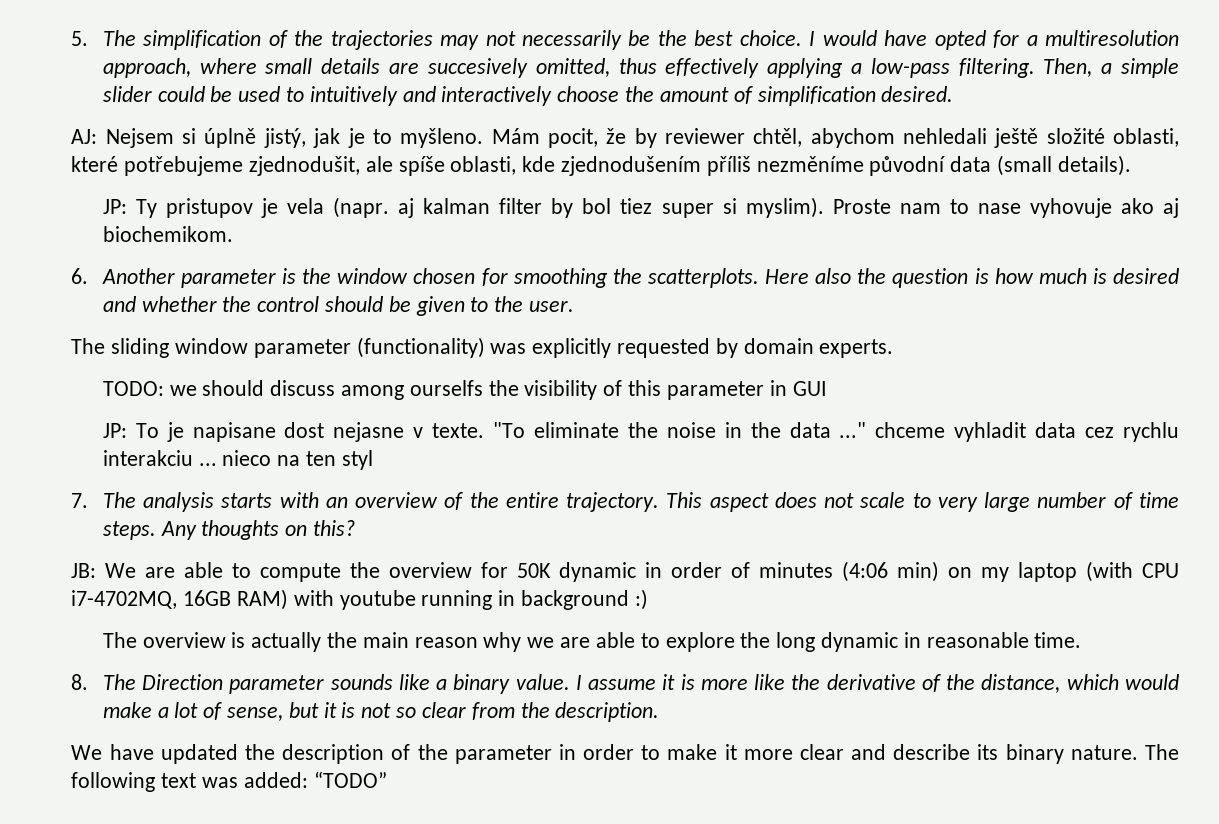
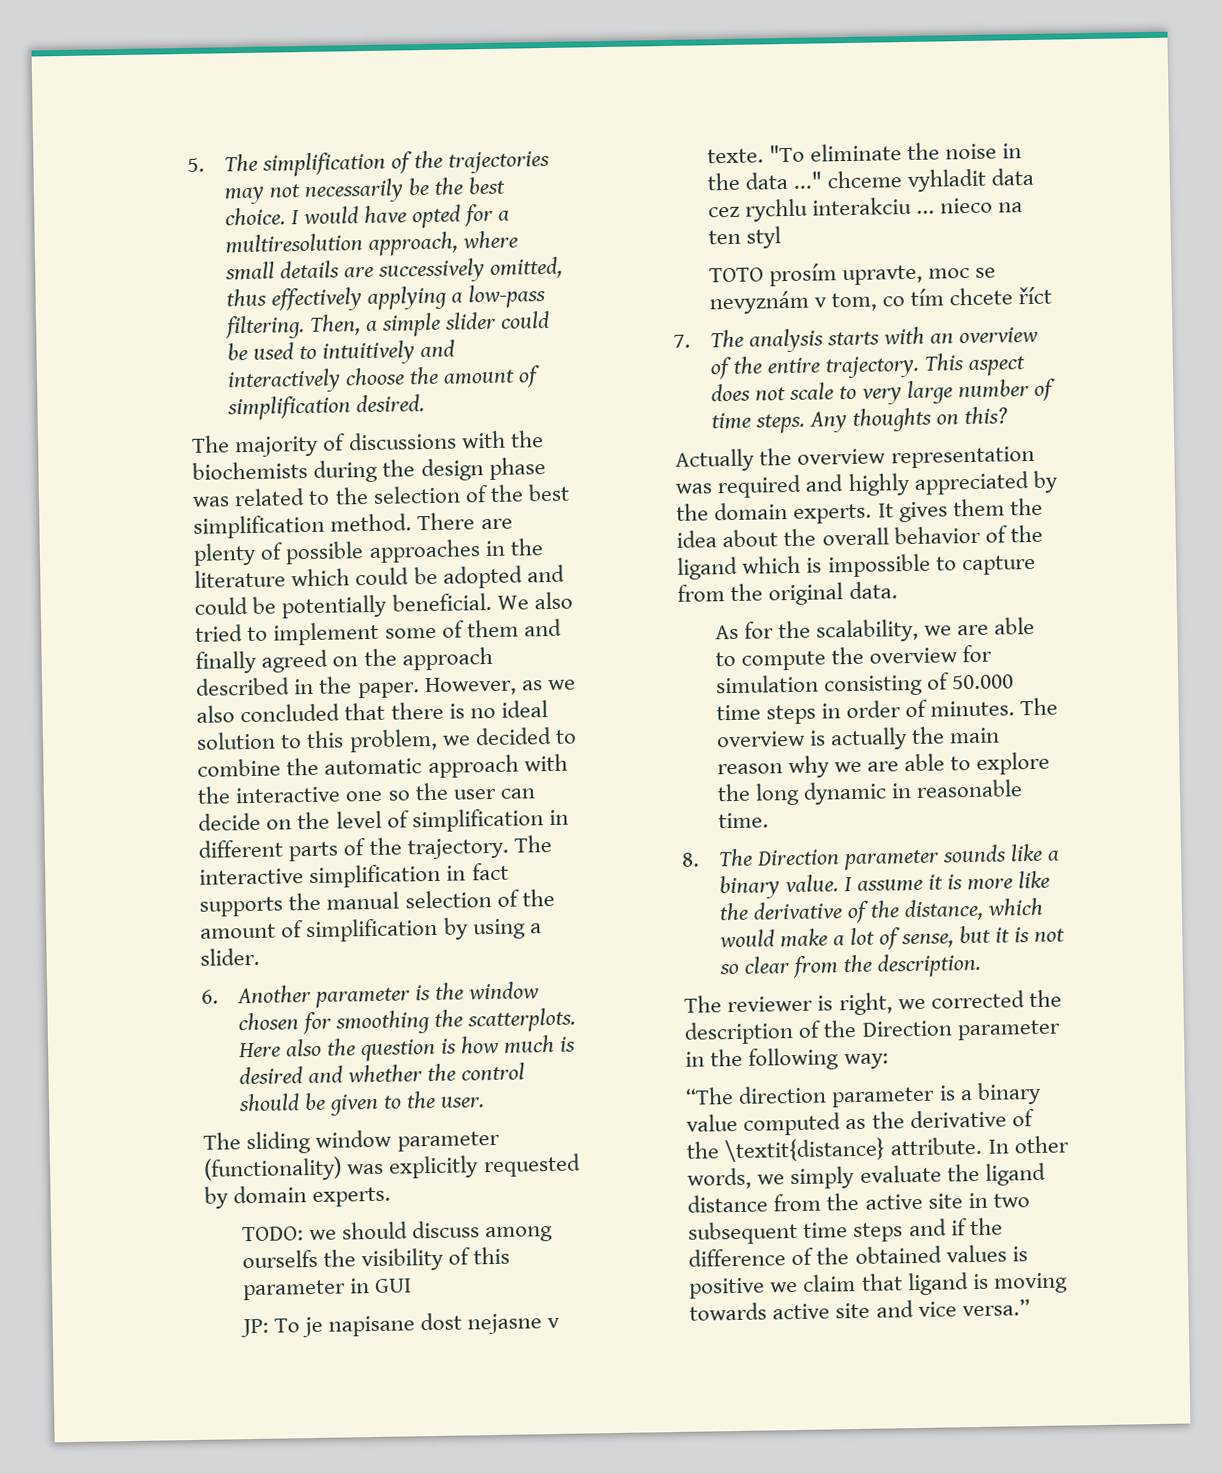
[427,58,528,78] succesively -> [377,258,485,283] successively
[71,128,1180,148] [71,155,1131,176] [102,197,1179,218] [102,226,233,242] AJ: Nejsem si úplně jistý, jak je to myšleno. Mám pocit, že by reviewer chtěl, abychom nehledali ještě složité oblasti, které potřebujeme zjednodušit, ale spíše oblasti, kde zjednodušením příliš nezměníme původní data (small details). // JP: Ty pristupov je vela (napr. aj kalman filter by bol tiez super si myslim). Proste nam to nase vyhovuje ako aj biochemikom. -> [191,430,544,458] [192,457,546,483] [192,483,570,507] [193,512,513,539] [193,538,543,566] [194,564,565,589] [194,591,573,619] [195,618,562,646] [195,646,493,674] [195,676,576,699] [196,700,548,723] [196,726,577,753] [197,753,568,779] [197,782,536,804] [198,808,569,833] [198,834,552,862] [199,862,509,889] [199,888,555,917] [200,917,542,943] [200,947,261,966] The majority of discussions with the biochemists during the design phase was related to the selection of the best simplification method. There are plenty of possible approaches in the literature which could be adopted and could be potentially beneficial. We also tried to implement some of them and finally agreed on the approach described in the paper. However, as we also concluded that there is no ideal solution to this problem, we decided to combine the automatic approach with the interactive one so the user can decide on the level of simplification in different parts of the trajectory. The interactive simplification in fact supports the manual selection of the amount of simplification by using a slider.
(373, 460) none -> [708,263,996,287] [708,286,1053,315] // TOTO prosím upravte, moc se nevyznám v tom, co tím chcete říct
[71,563,137,578] JB: We -> [675,445,1035,472] [675,470,1059,499] [676,497,1043,524] [676,524,1043,548] [677,553,1036,580] [677,581,898,606] [714,618,952,643] Actually the overview representation was required and highly appreciated by the domain experts. It gives them the idea about the overall behavior of the ligand which is impossible to capture from the original data. // As for the scalability, we
[517,561,1179,582] [71,589,648,610] 50K dynamic in order of minutes (4:06 min) on my laptop (with CPU i7-4702MQ, 16GB RAM) with youtube running in background :) // -> [715,672,1014,697] [715,699,1015,725] simulation consisting of 50.000 time steps in order of minutes.
[71,744,238,764] We have updated -> [684,990,1025,1016] The reviewer is right, we corrected
[454,744,1179,764] [71,771,387,792] parameter in order to make it more clear and describe its binary nature. The following text was added: “TODO” -> [861,1019,1061,1041] [685,1047,889,1071] [685,1081,1042,1108] [686,1109,1035,1136] [686,1135,1069,1163] [687,1162,1046,1190] [687,1192,1030,1213] [688,1217,1003,1245] [688,1244,1028,1267] [688,1272,1068,1299] [689,1299,1030,1321] Direction parameter in the following way: // “The direction parameter is a binary value computed as the derivative of the \textit{distance} attribute. In other words, we simply evaluate the ligand distance from the active site in two subsequent time steps and if the difference of the obtained values is positive we claim that ligand is moving towards active site and vice versa.”

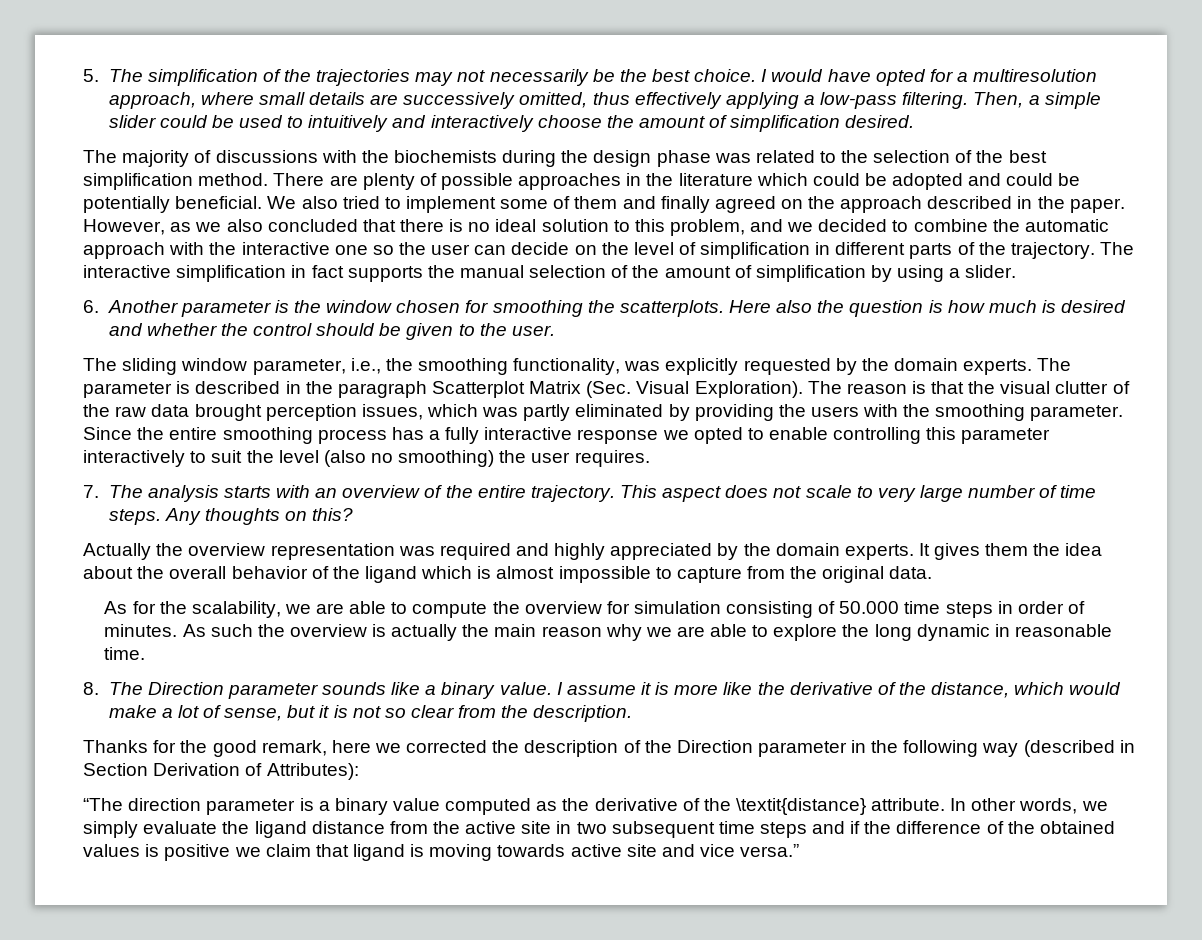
(438, 740) none -> [750,219,784,232] and
[396,1130,500,1152] [203,1156,343,1182] parameter (functionality) -> [252,358,621,375] parameter, i.e., the smoothing functionality,
[233,1185,392,1208] [241,1220,553,1243] [241,1246,510,1272] [241,1278,412,1301] [239,1312,561,1338] [706,142,1022,164] [706,167,1034,193] [707,196,1023,222] [707,226,781,249] [708,263,996,287] [708,286,1053,315] domain experts. // TODO: we should discuss among ourselfs the visibility of this parameter in GUI // JP: To je napisane dost nejasne v texte. "To eliminate the noise in the data ..." chceme vyhladit data cez rychlu interakciu ... nieco na ten styl // TOTO prosím upravte, moc se nevyznám v tom, co tím chcete říct -> [861,358,1072,375] [83,381,1130,398] [83,404,1124,421] [83,427,1051,444] [83,450,650,467] the domain experts. The parameter is described in the paragraph Scatterplot Matrix (Sec. Visual Exploration). The reason is that the visual clutter of the raw data brought perception issues, which was partly eliminated by providing the users with the smoothing parameter. Since the entire smoothing process has a fully interactive response we opted to enable controlling this parameter interactively to suit the level (also no smoothing) the user requires.
(823, 565) none -> [496,566,555,579] almost
[1020,697,1059,716] The -> [182,624,285,637] As such the
[684,992,893,1016] The reviewer is right, -> [83,740,371,757] Thanks for the good remark, here
[843,1053,889,1070] way: -> [982,740,1135,757] [83,763,359,780] way (described in Section Derivation of Attributes):

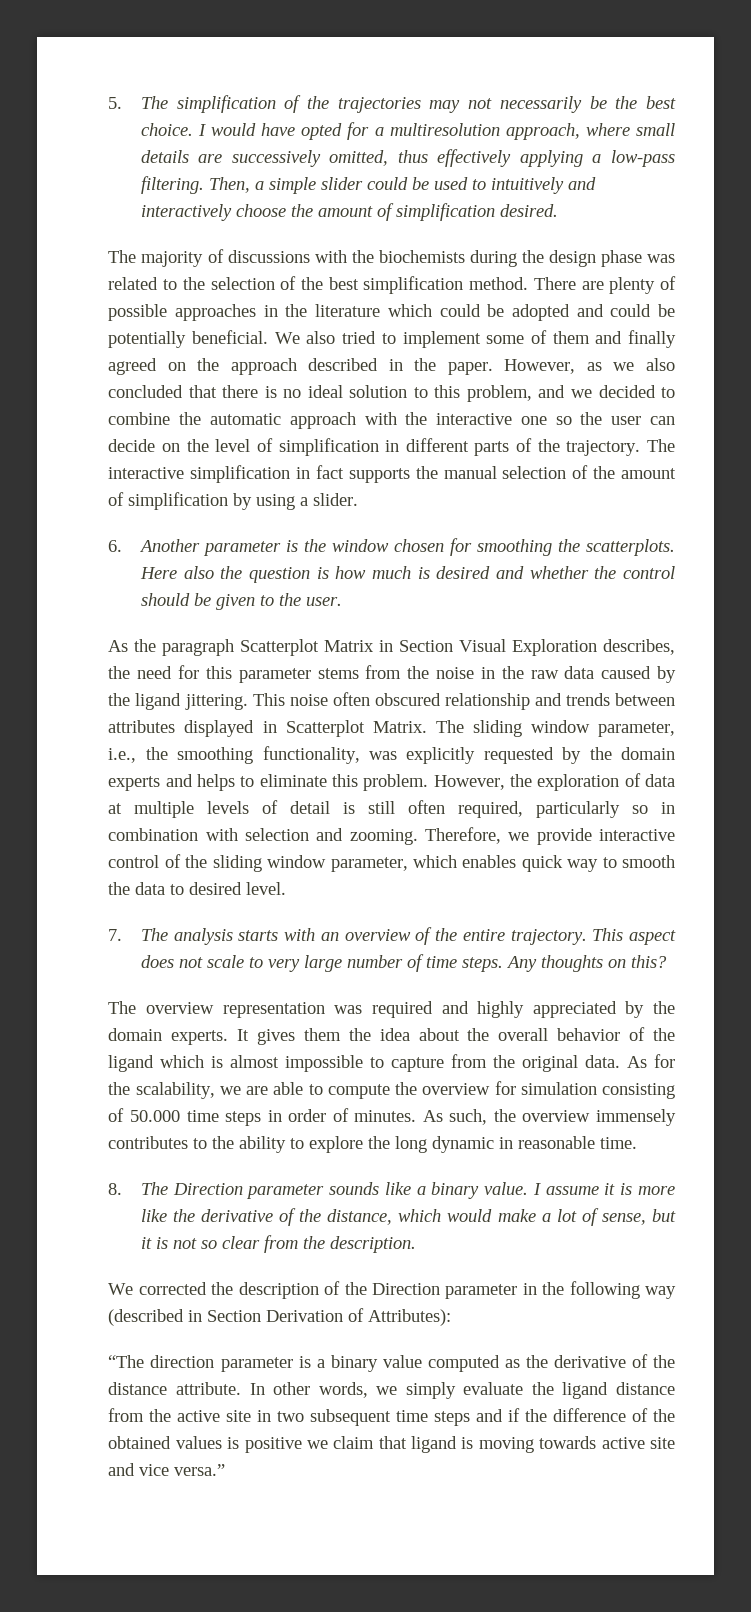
(555, 330) none -> [108,639,676,656] [108,665,676,683] [108,692,675,710] [108,720,427,737] As the paragraph Scatterplot Matrix in Section Visual Exploration describes, the need for this parameter stems from the noise in the raw data caused by the ligand jittering. This noise often obscured relationship and trends between attributes displayed in Scatterplot Matrix.
[963,358,1072,375] [83,381,1130,398] [83,404,1124,421] [83,427,1051,444] [83,450,650,467] experts. The parameter is described in the paragraph Scatterplot Matrix (Sec. Visual Exploration). The reason is that the visual clutter of the raw data brought perception issues, which was partly eliminated by providing the users with the smoothing parameter. Since the entire smoothing process has a fully interactive response we opted to enable controlling this parameter interactively to suit the level (also no smoothing) the user requires. -> [108,773,675,791] [108,800,676,818] [108,827,675,845] [108,854,675,872] [108,882,287,895] experts and helps to eliminate this problem. However, the exploration of data at multiple levels of detail is still often required, particularly so in combination with selection and zooming. Therefore, we provide interactive control of the sliding window parameter, which enables quick way to smooth the data to desired level.
[83,543,184,560] Actually the -> [108,1001,137,1014] The
(933, 572) // -> (621, 1061) none
[210,624,748,641] such the overview is actually the main reason why we are able -> [449,1109,677,1126] [108,1136,287,1153] such, the overview immensely contributes to the ability
[83,740,401,757] Thanks for the good remark, here we -> [108,1283,134,1295] We
[735,798,866,815] \textit{distance} -> [108,1382,168,1395] distance

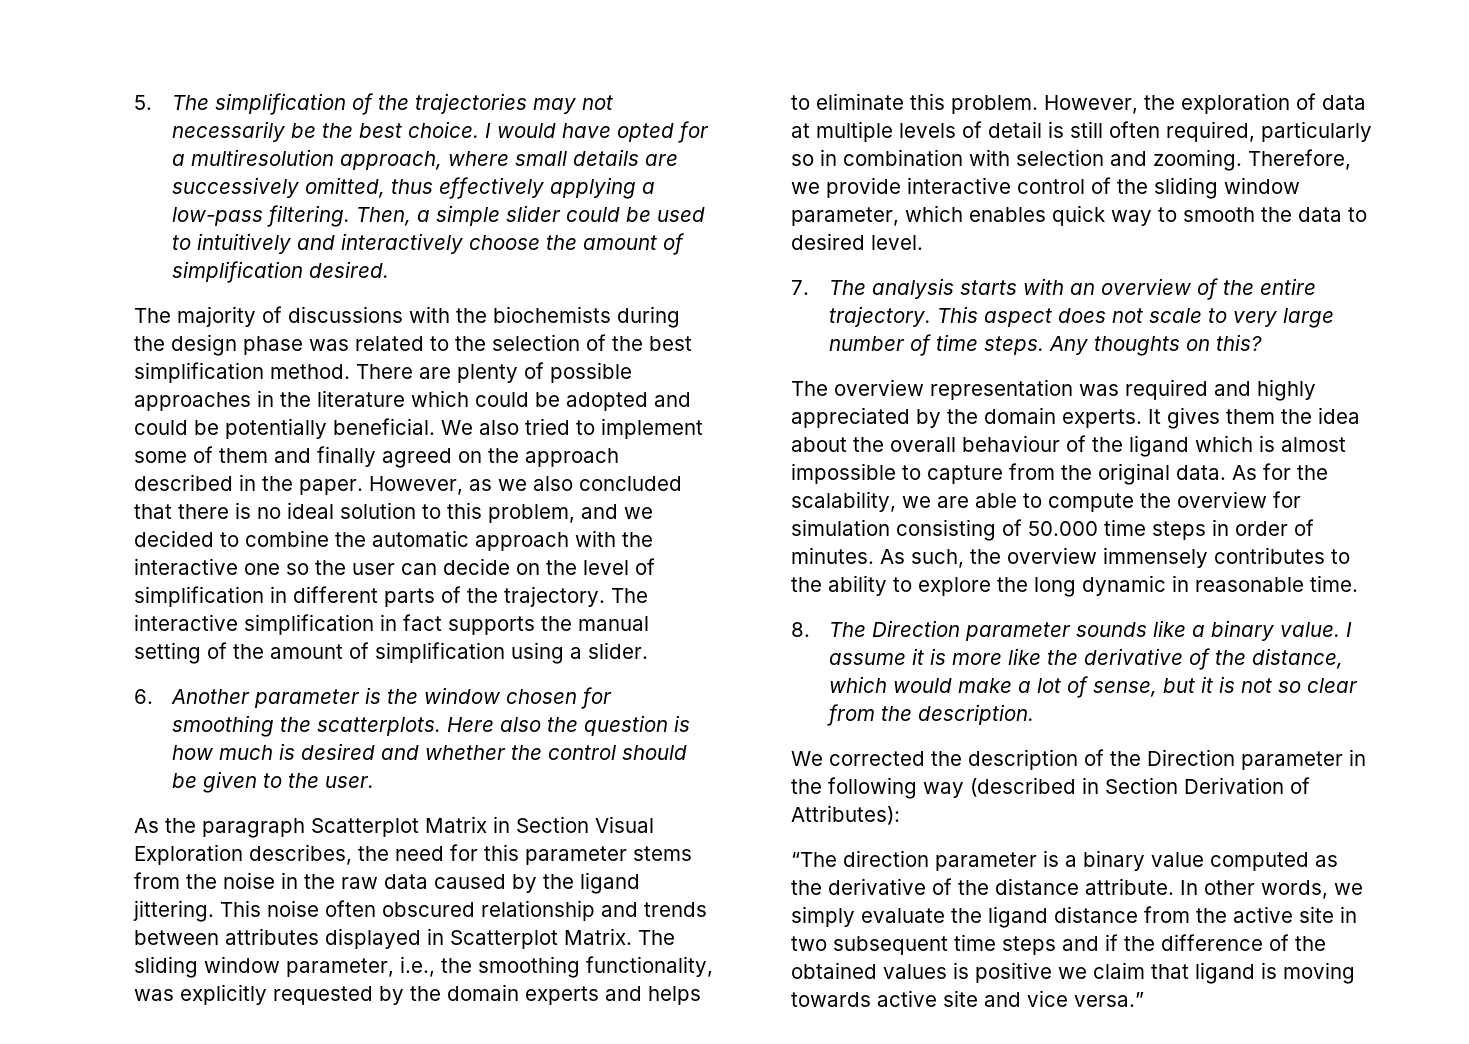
[502,466,567,479] selection -> [134,642,202,664] setting
[233,493,253,510] by -> (506, 652) none
[557,1028,621,1041] behavior -> [962,435,1061,452] behaviour

